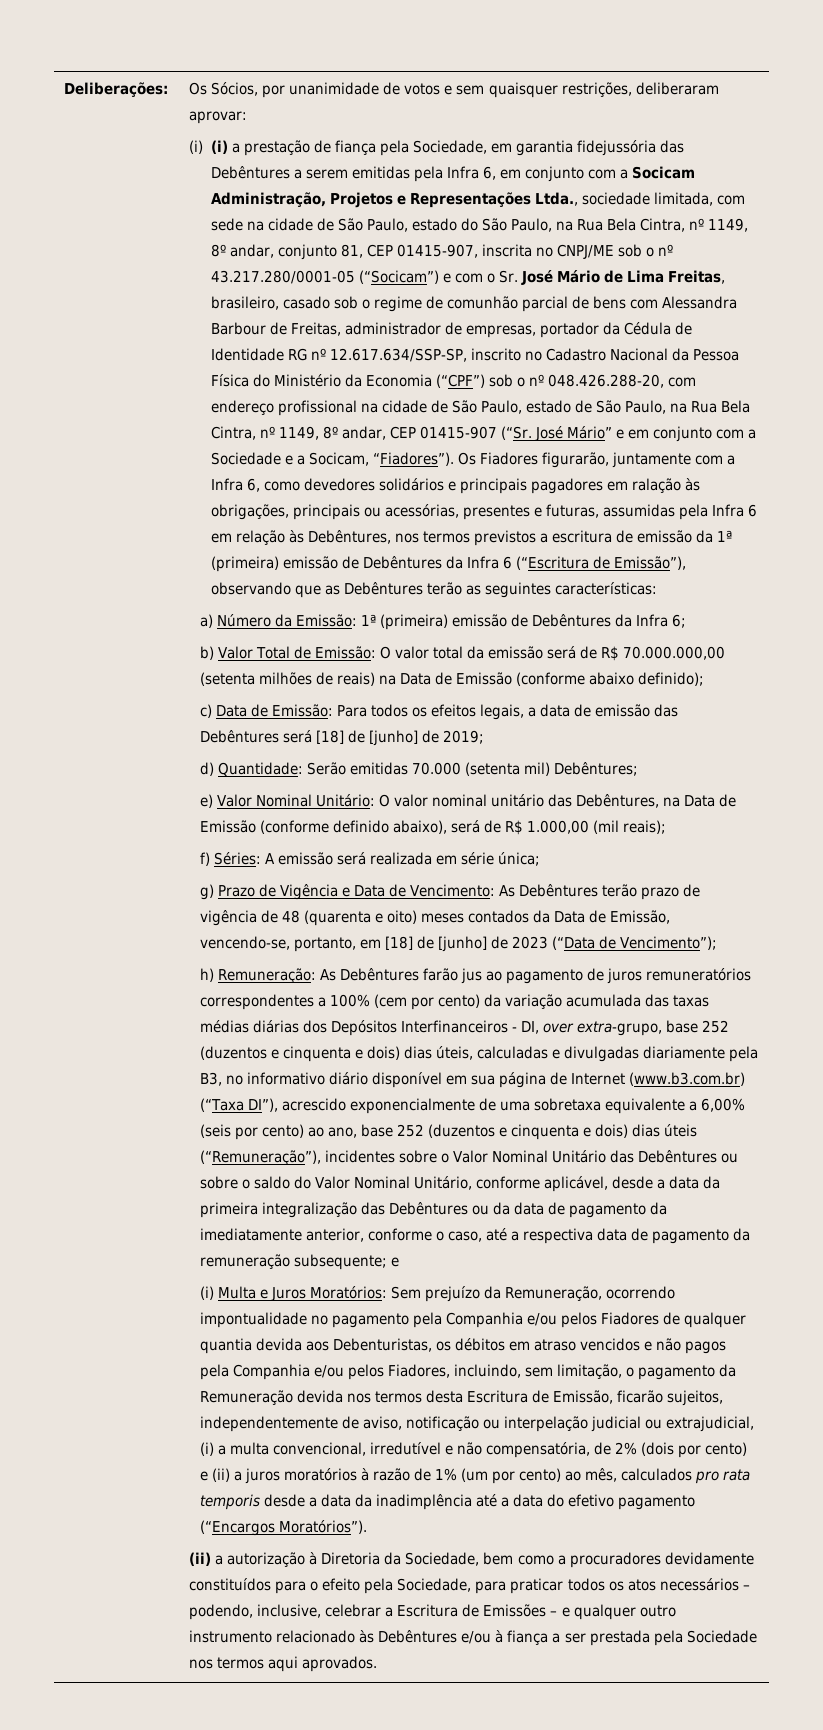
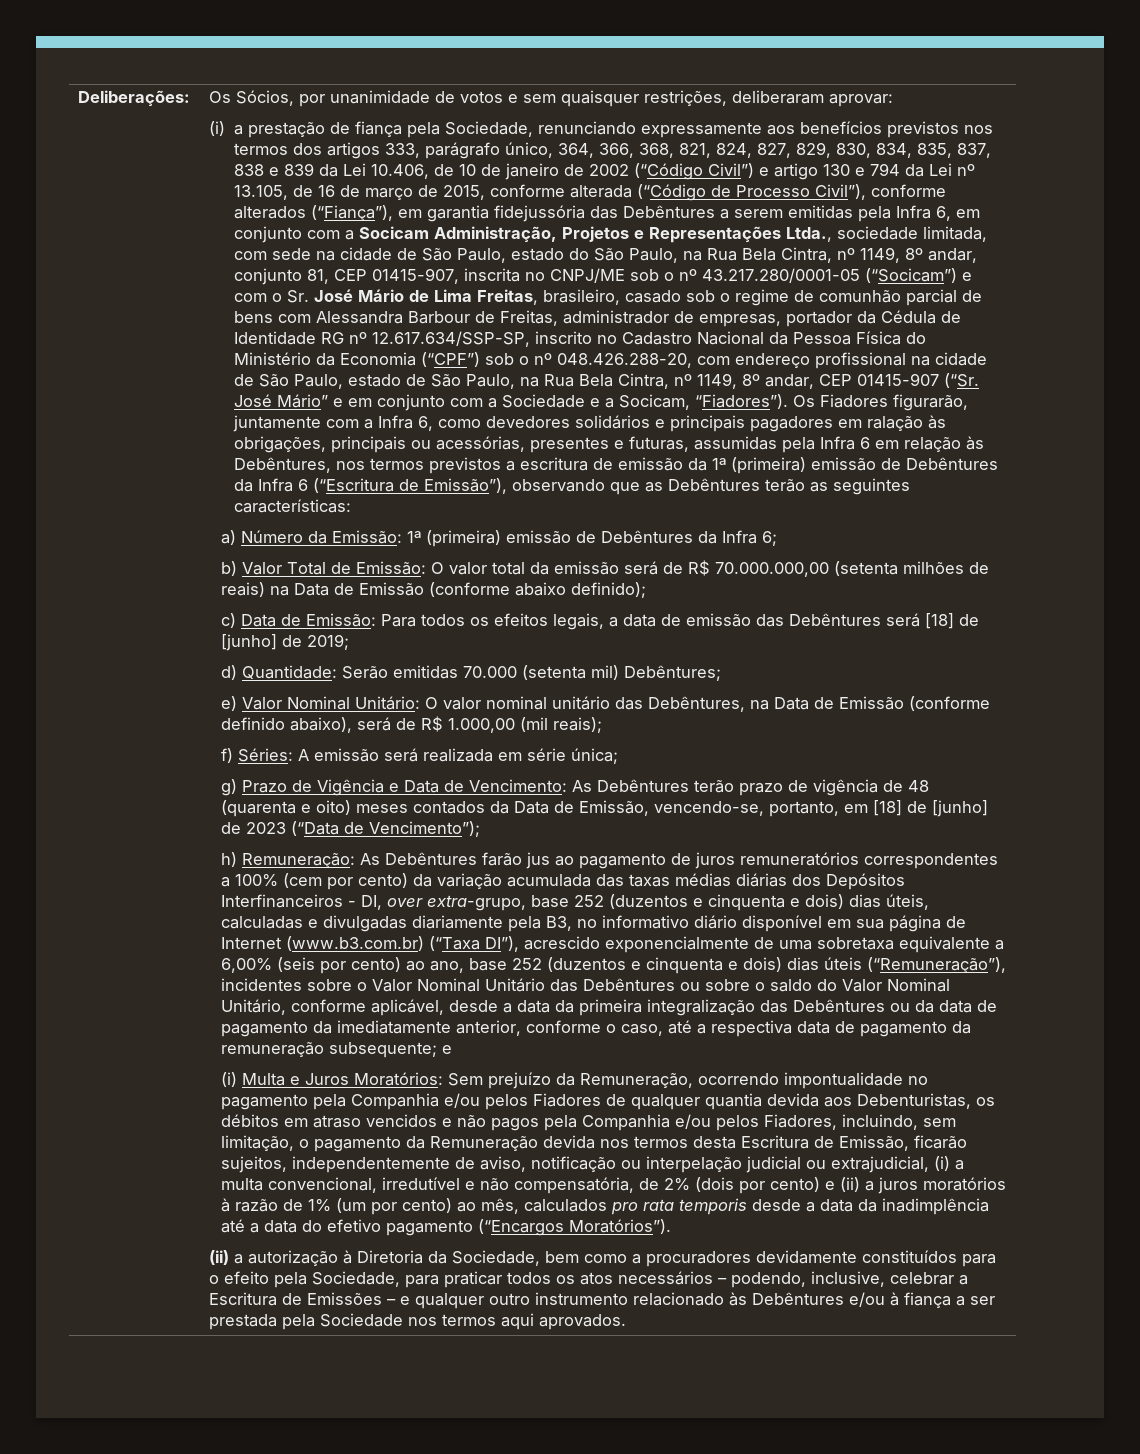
[210,140,228,154] (i) -> (226, 128) none
(487, 147) none -> [537,121,993,138] [233,142,991,159] [233,163,975,180] [233,184,946,201] [233,205,393,221] renunciando expressamente aos benefícios previstos nos termos dos artigos 333, parágrafo único, 364, 366, 368, 821, 824, 827, 829, 830, 834, 835, 837, 838 e 839 da Lei 10.406, de 10 de janeiro de 2002 (“Código Civil”) e artigo 130 e 794 da Lei nº 13.105, de 16 de março de 2015, conforme alterada (“Código de Processo Civil”), conforme alterados (“Fiança”),

